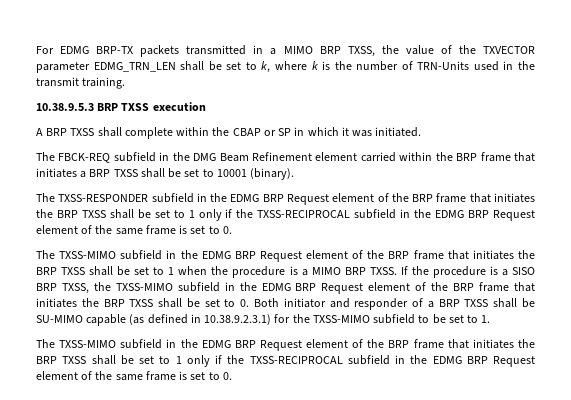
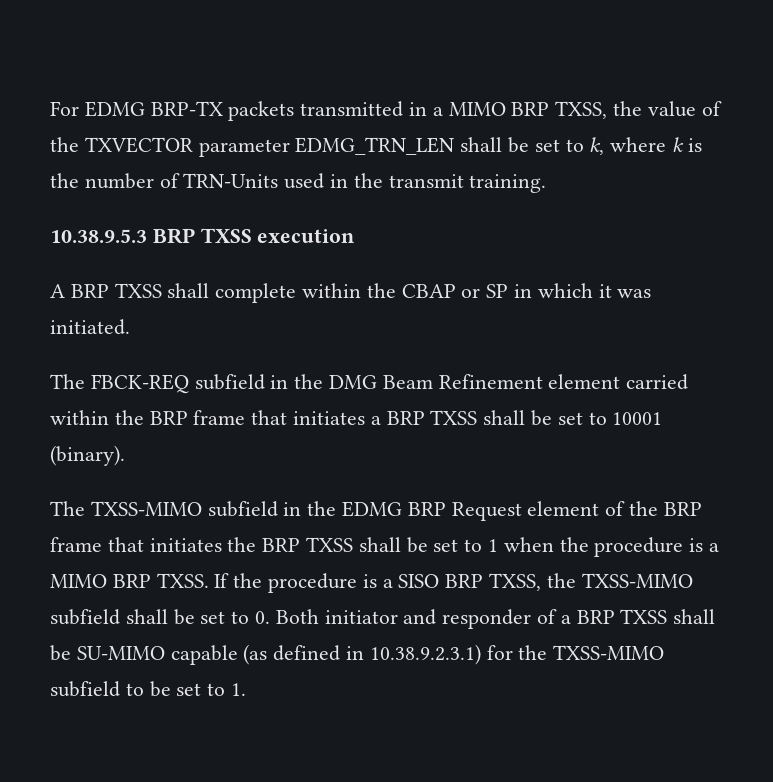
[36,193,535,205] [36,209,535,221] [36,225,232,235] // The TXSS-RESPONDER subfield in the EDMG BRP Request element of the BRP frame that initiates the BRP TXSS shall be set to 1 only if the TXSS-RECIPROCAL subfield in the EDMG BRP Request element of the same frame is set to 0. -> (125, 455) none
[224,282,535,294] [36,298,154,308] in the EDMG BRP Request element of the BRP frame that initiates the BRP TXSS -> (120, 617) none
[36,339,535,351] [36,355,535,367] [36,371,232,381] // The TXSS-MIMO subfield in the EDMG BRP Request element of the BRP frame that initiates the BRP TXSS shall be set to 1 only if the TXSS-RECIPROCAL subfield in the EDMG BRP Request element of the same frame is set to 0. -> (247, 689) none

